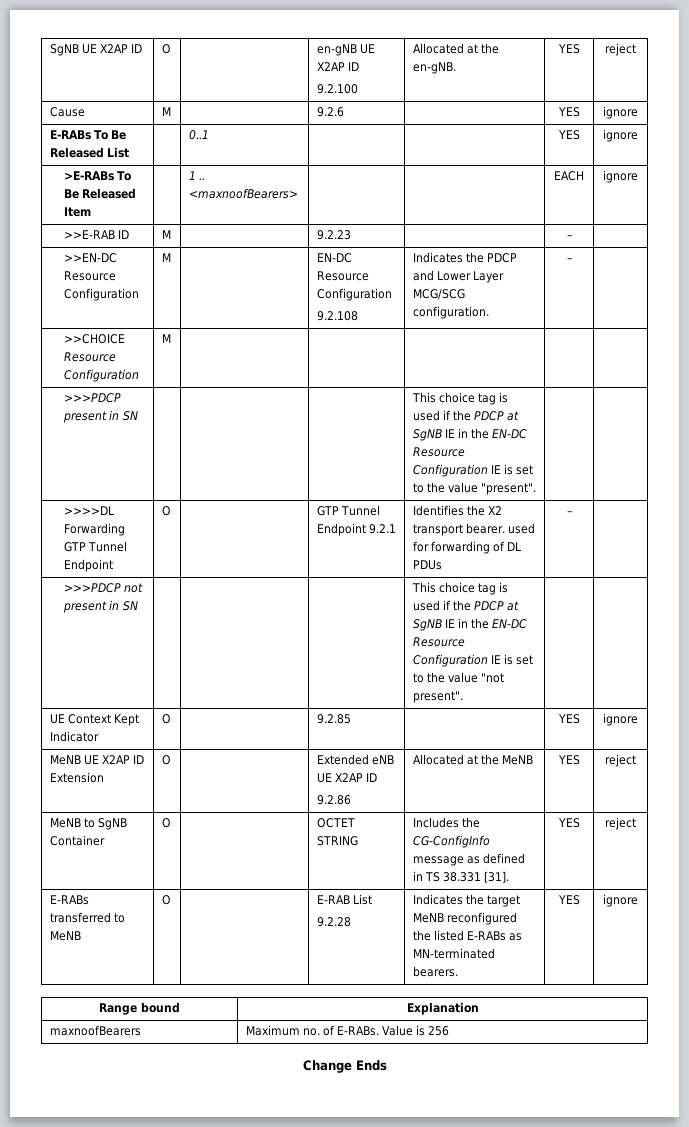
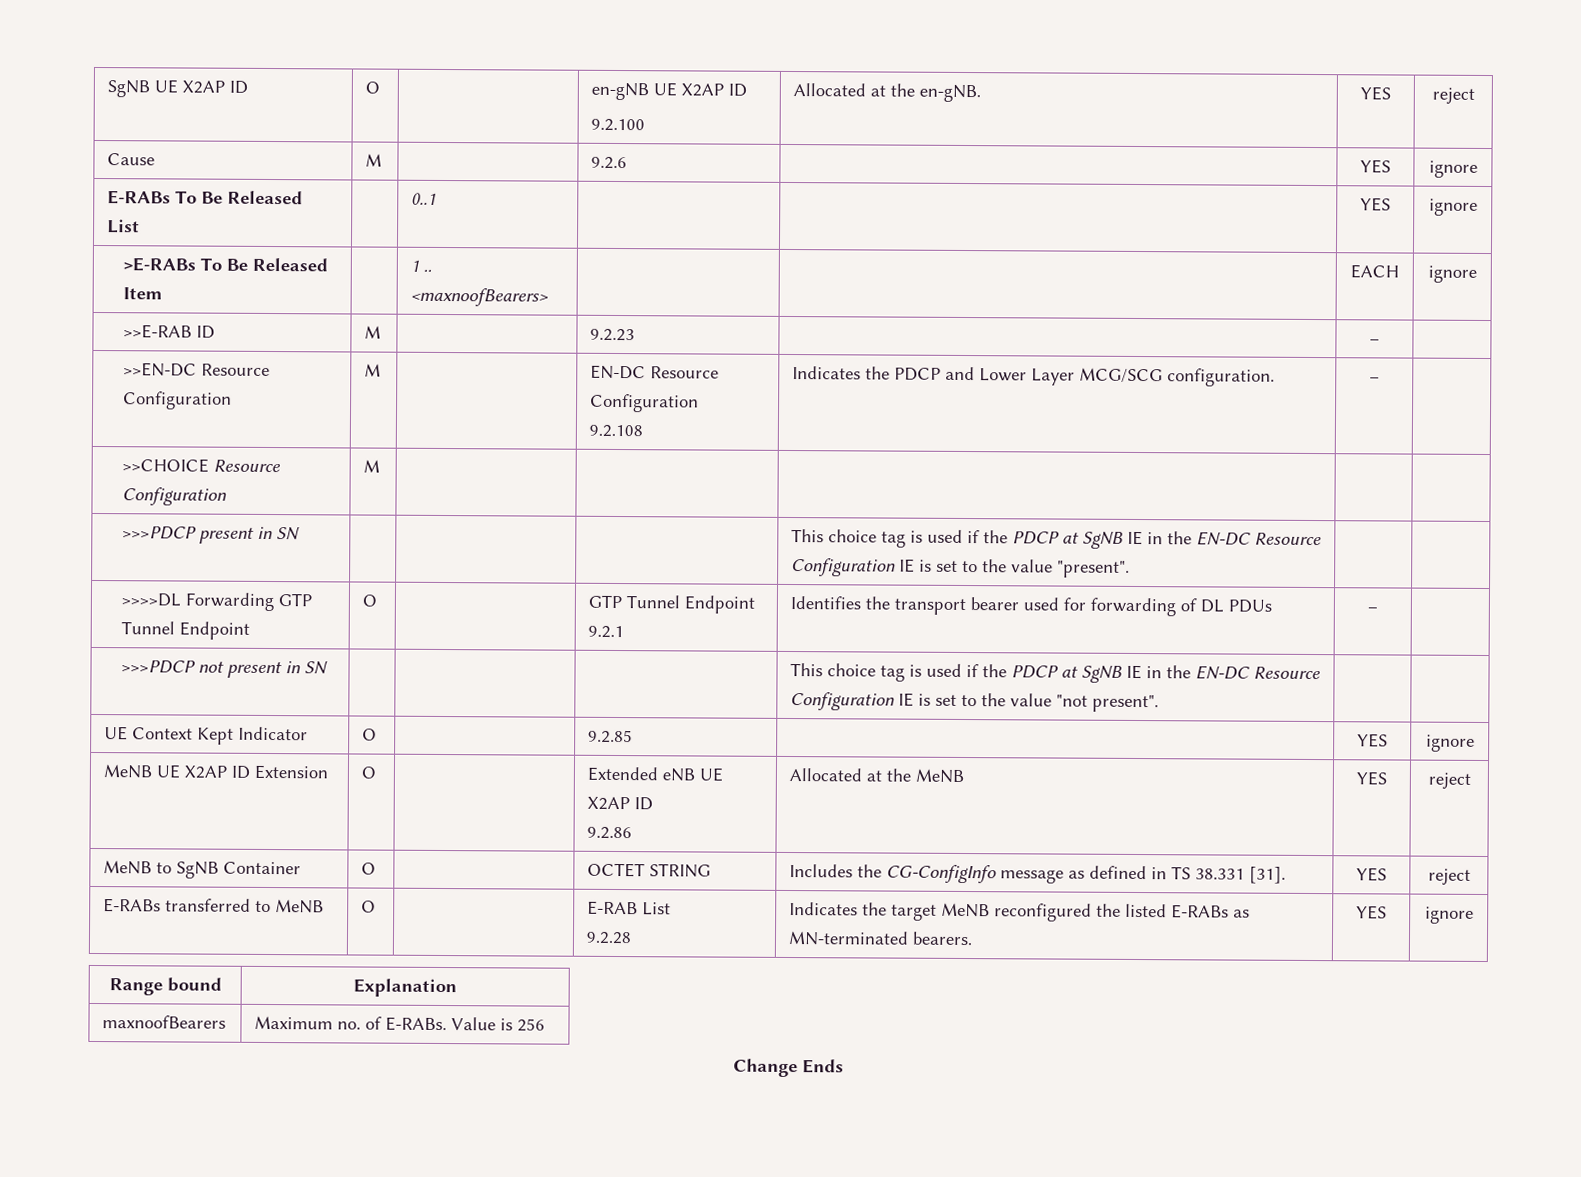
[488,506,503,515] [412,523,505,536] X2 transport bearer. -> [894,597,1020,616] transport bearer

